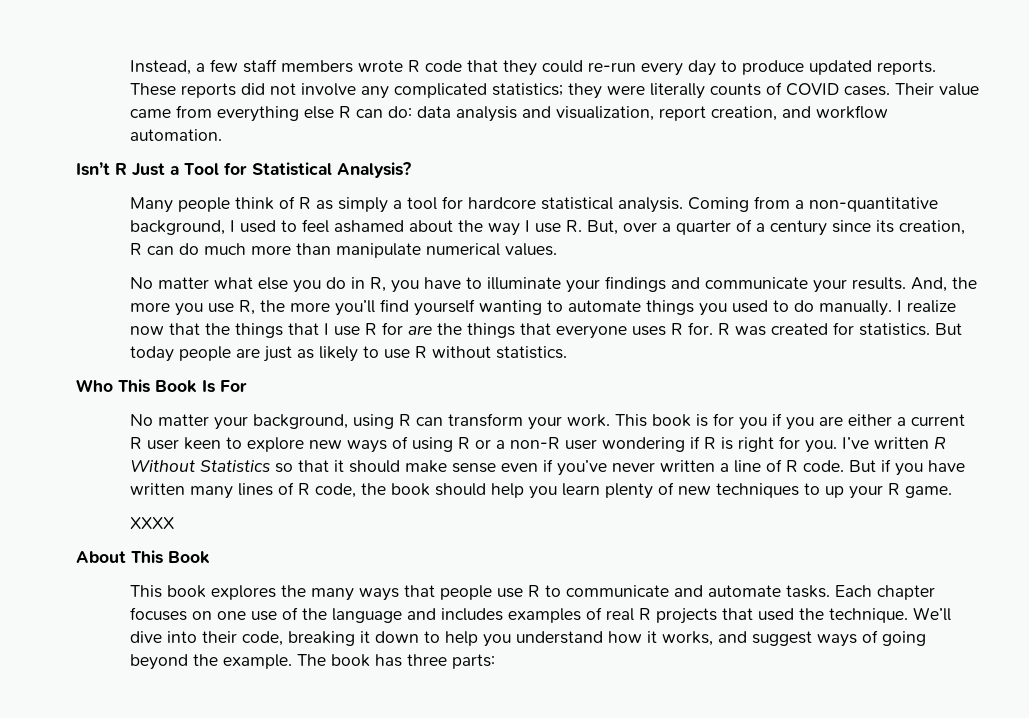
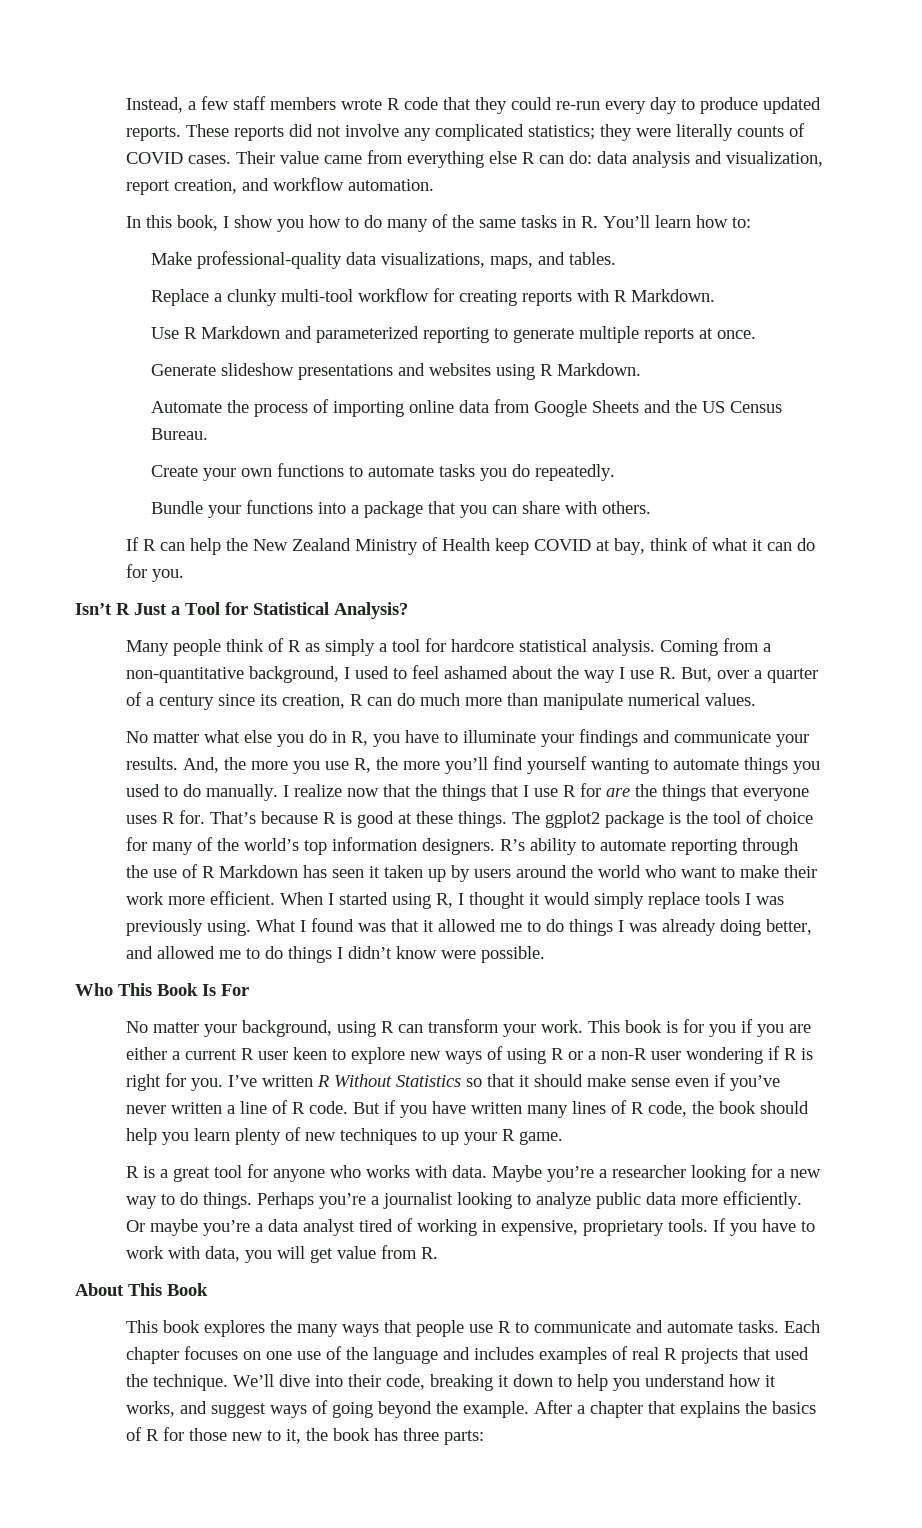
(222, 135) none -> [126,214,752,232] [151,251,617,269] [151,288,716,306] [151,326,757,343] [151,363,642,380] [151,399,783,417] [151,428,209,440] [151,463,616,481] [151,500,652,518] [126,537,816,555] [126,564,185,582] // In this book, I show you how to do many of the same tasks in R. You’ll learn how to: // Make professional-quality data visualizations, maps, and tables. // Replace a clunky multi-tool workflow for creating reports with R Markdown. // Use R Markdown and parameterized reporting to generate multiple reports at once. // Generate slideshow presentations and websites using R Markdown. // Automate the process of importing online data from Google Sheets and the US Census Bureau. // Create your own functions to automate tasks you do repeatedly. // Bundle your functions into a package that you can share with others. // If R can help the New Zealand Ministry of Health keep COVID at bay, think of what it can do for you.
[717,322,962,336] [129,346,567,362] R was created for statistics. But today people are just as likely to use R without statistics. -> [210,810,814,828] [126,837,799,855] [126,864,818,882] [126,891,785,909] [126,918,813,936] [126,946,546,963] That’s because R is good at these things. The ggplot2 package is the tool of choice for many of the world’s top information designers. R’s ability to automate reporting through the use of R Markdown has seen it taken up by users around the world who want to make their work more efficient. When I started using R, I thought it would simply replace tools I was previously using. What I found was that it allowed me to do things I was already doing better, and allowed me to do things I didn’t know were possible.
[129,517,174,529] XXXX -> [126,1164,822,1182] [126,1191,803,1209] [126,1218,816,1236] [126,1245,439,1263] R is a great tool for anyone who works with data. Maybe you’re a researcher looking for a new way to do things. Perhaps you’re a journalist looking to analyze public data more efficiently. Or maybe you’re a data analyst tired of working in expensive, proprietary tools. If you have to work with data, you will get value from R.
[296,654,326,666] The -> [534,1400,817,1418] [126,1427,329,1444] After a chapter that explains the basics of R for those new to it, the

